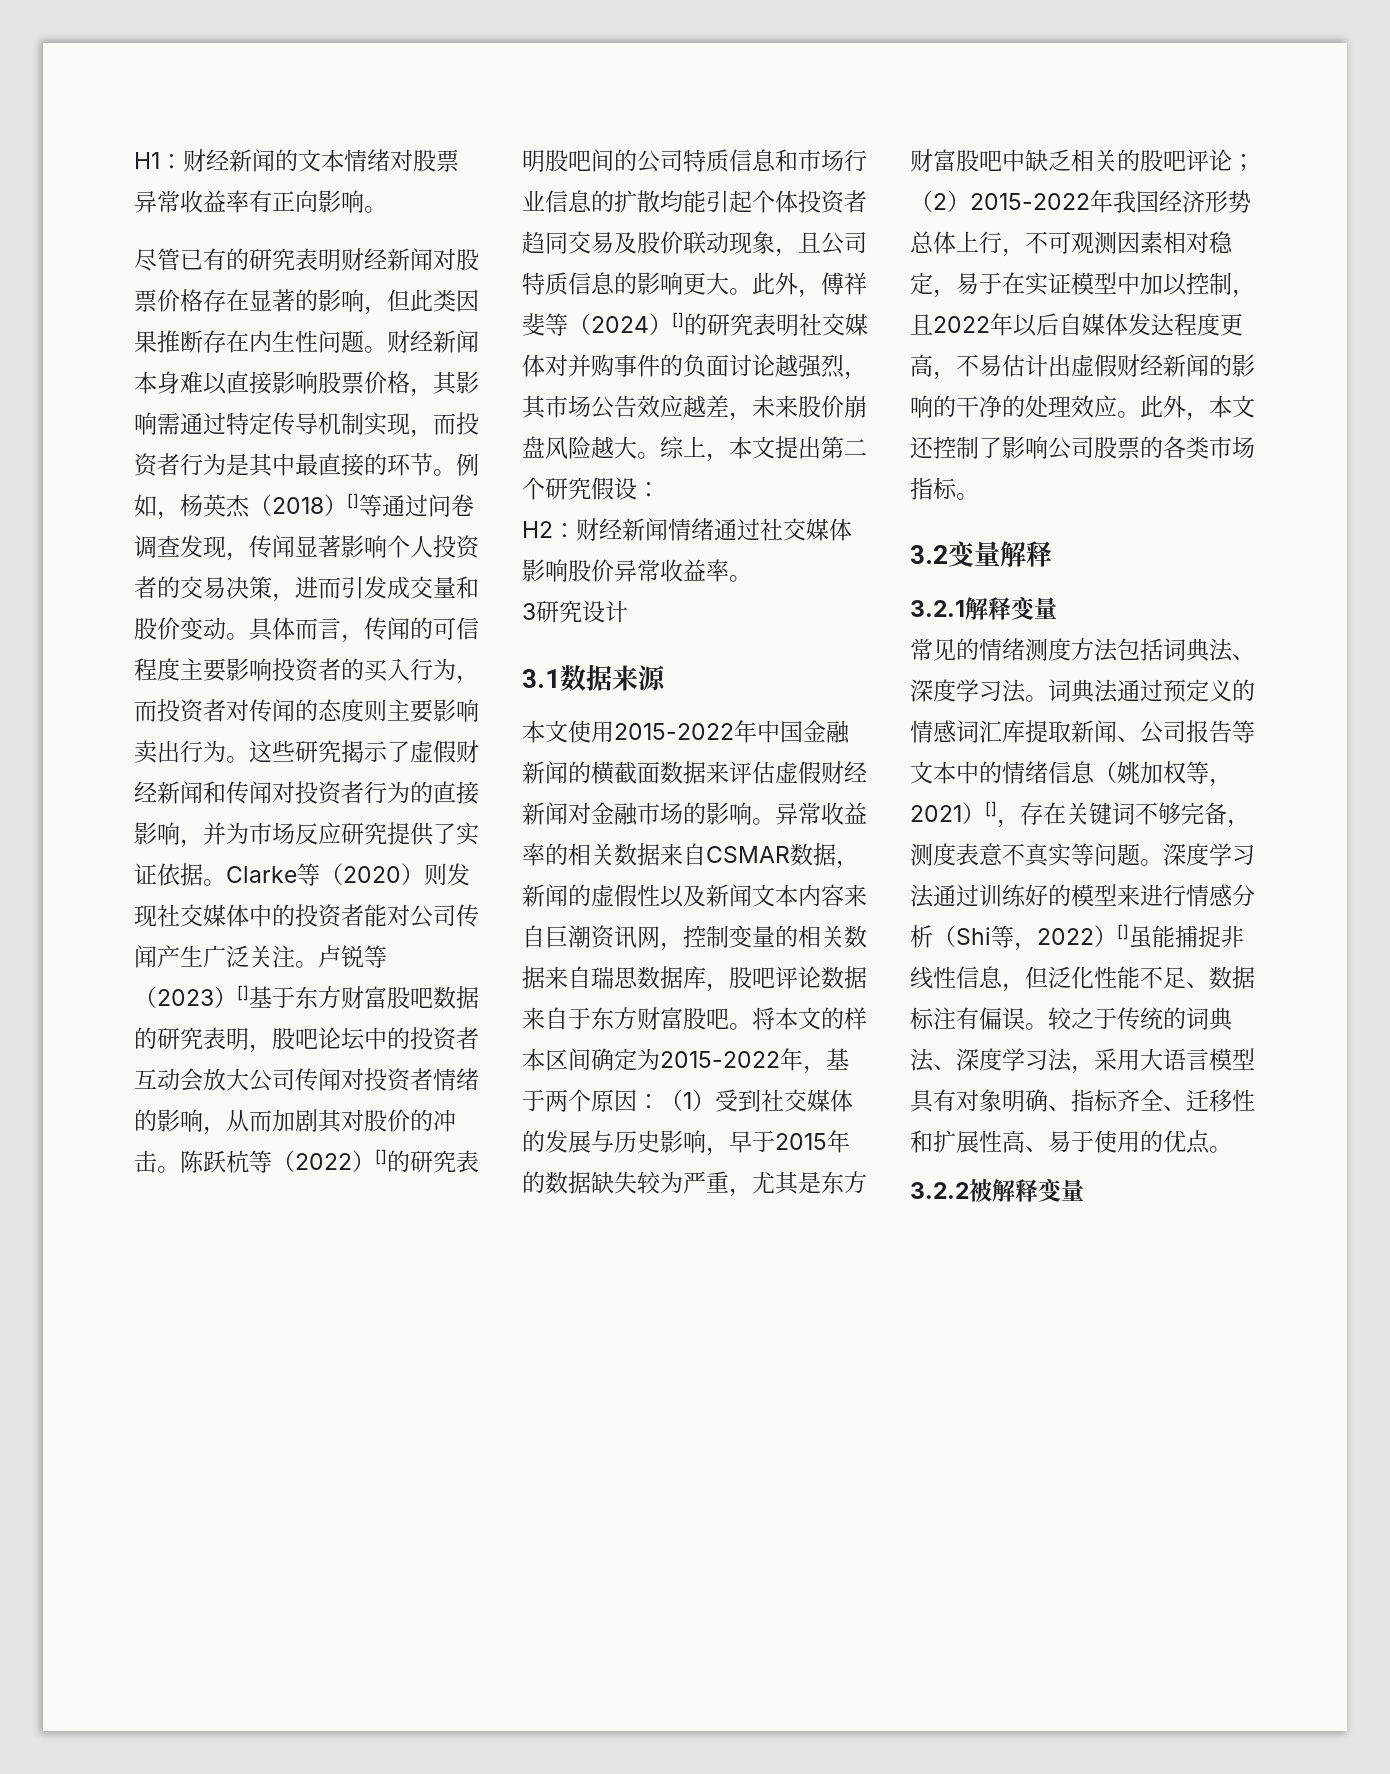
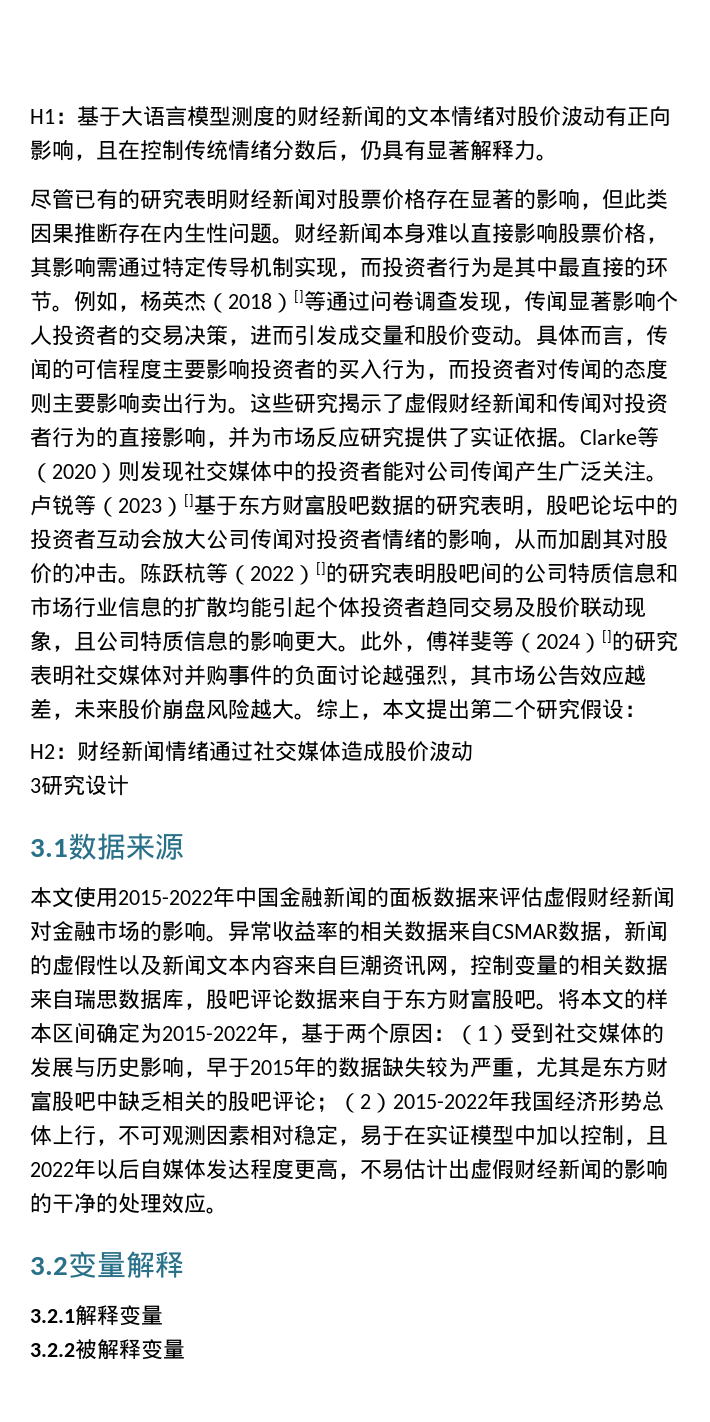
(183, 161) none -> [77,106,297,127] 基于大语言模型测度的
[436,149,459,172] [134,190,364,213] 票异常收益率有正向影响 -> [539,106,671,127] [30,139,536,161] 价波动有正向影响，且在控制传统情绪分数后，仍具有显著解释力
[522,559,752,582] 影响股价异常收益率。 -> [341,741,473,762] 造成股价波动
[591,761,660,785] 横截面 -> [389,887,433,907] 面板
[1140,395,1255,421] [910,436,1255,460] [910,477,979,500] 此外，本文还控制了影响公司股票的各类市场指标。 -> (228, 1210) none
[910,638,1255,662] [910,679,1255,703] [910,720,1255,744] [910,761,1232,787] [910,801,997,824] [997,802,1250,828] [910,843,1255,867] [910,884,1255,908] [910,924,1244,951] [910,966,1255,992] [910,1007,1234,1031] [910,1048,1255,1074] [910,1089,1255,1113] [910,1130,1232,1154] // 常见的情绪测度方法包括词典法、深度学习法。词典法通过预定义的情感词汇库提取新闻、公司报告等文本中的情绪信息（姚加权等，2021）[]，存在关键词不够完备，测度表意不真实等问题。深度学习法通过训练好的模型来进行情感分析（Shi等，2022）[]虽能捕捉非线性信息，但泛化性能不足、数据标注有偏误。较之于传统的词典法、深度学习法，采用大语言模型具有对象明确、指标齐全、迁移性和扩展性高、易于使用的优点。 -> (163, 1315) none

